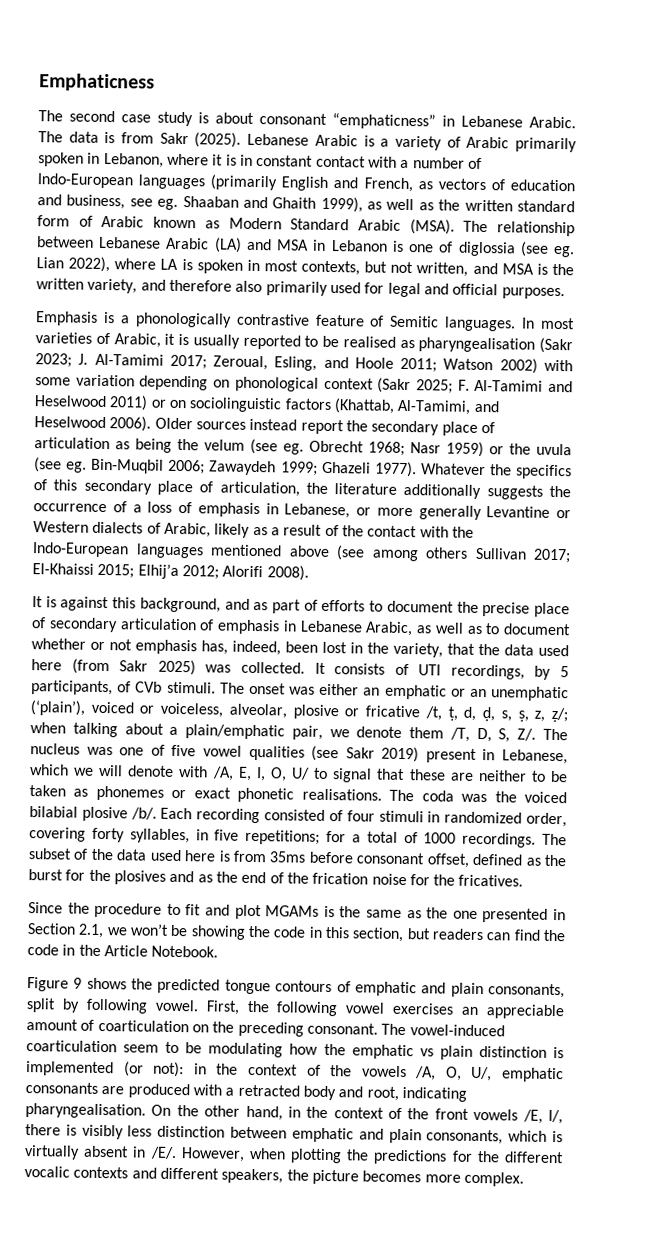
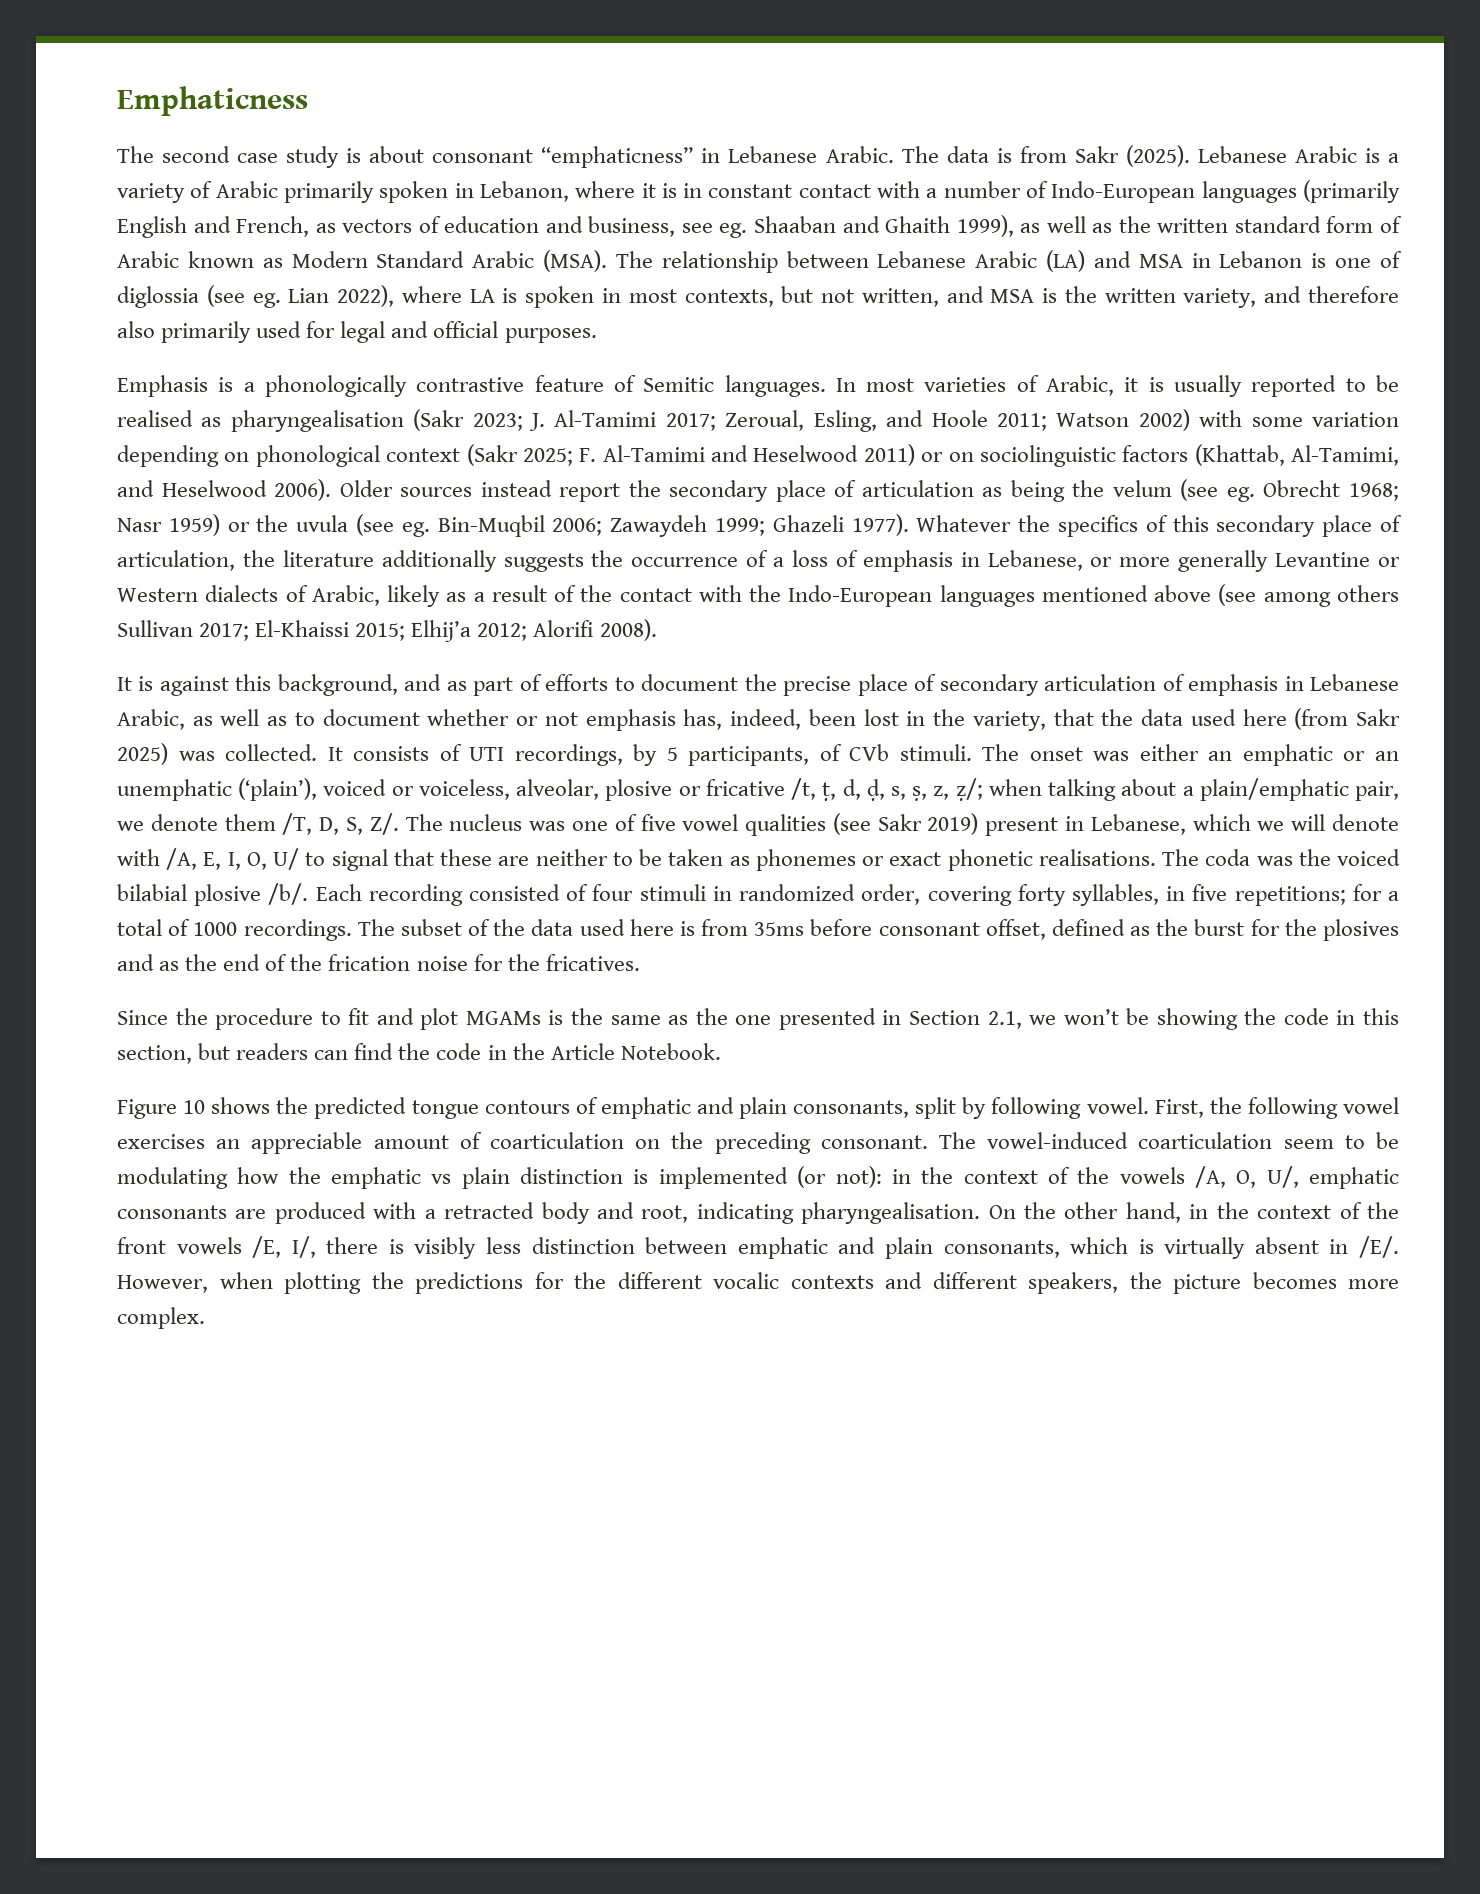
[73,977,83,989] 9 -> [183,1100,206,1114] 10

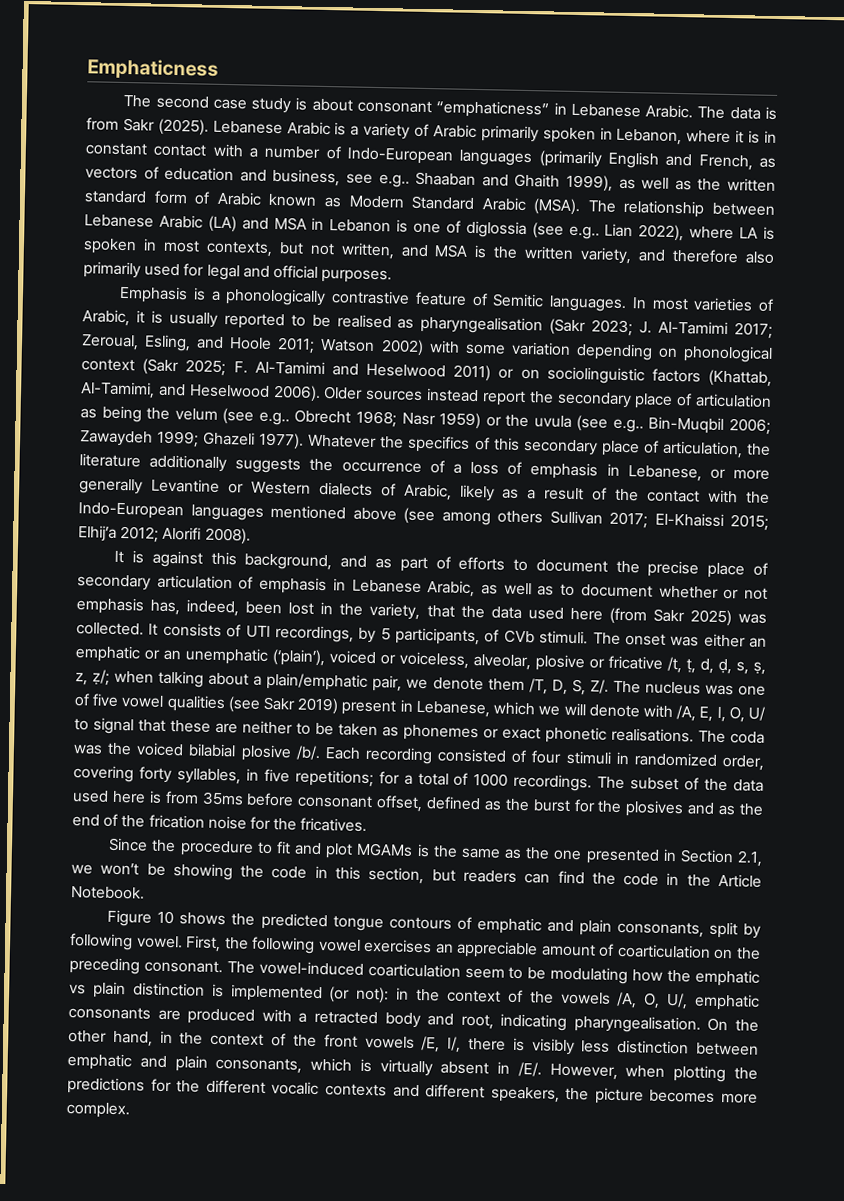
[719,223,748,238] eg. -> [378,174,410,188] e.g..
[252,293,281,308] eg. -> [568,225,600,240] e.g..
[1226,487,1255,502] eg. -> [258,411,290,426] e.g..
[401,522,430,537] eg. -> [612,418,644,433] e.g..

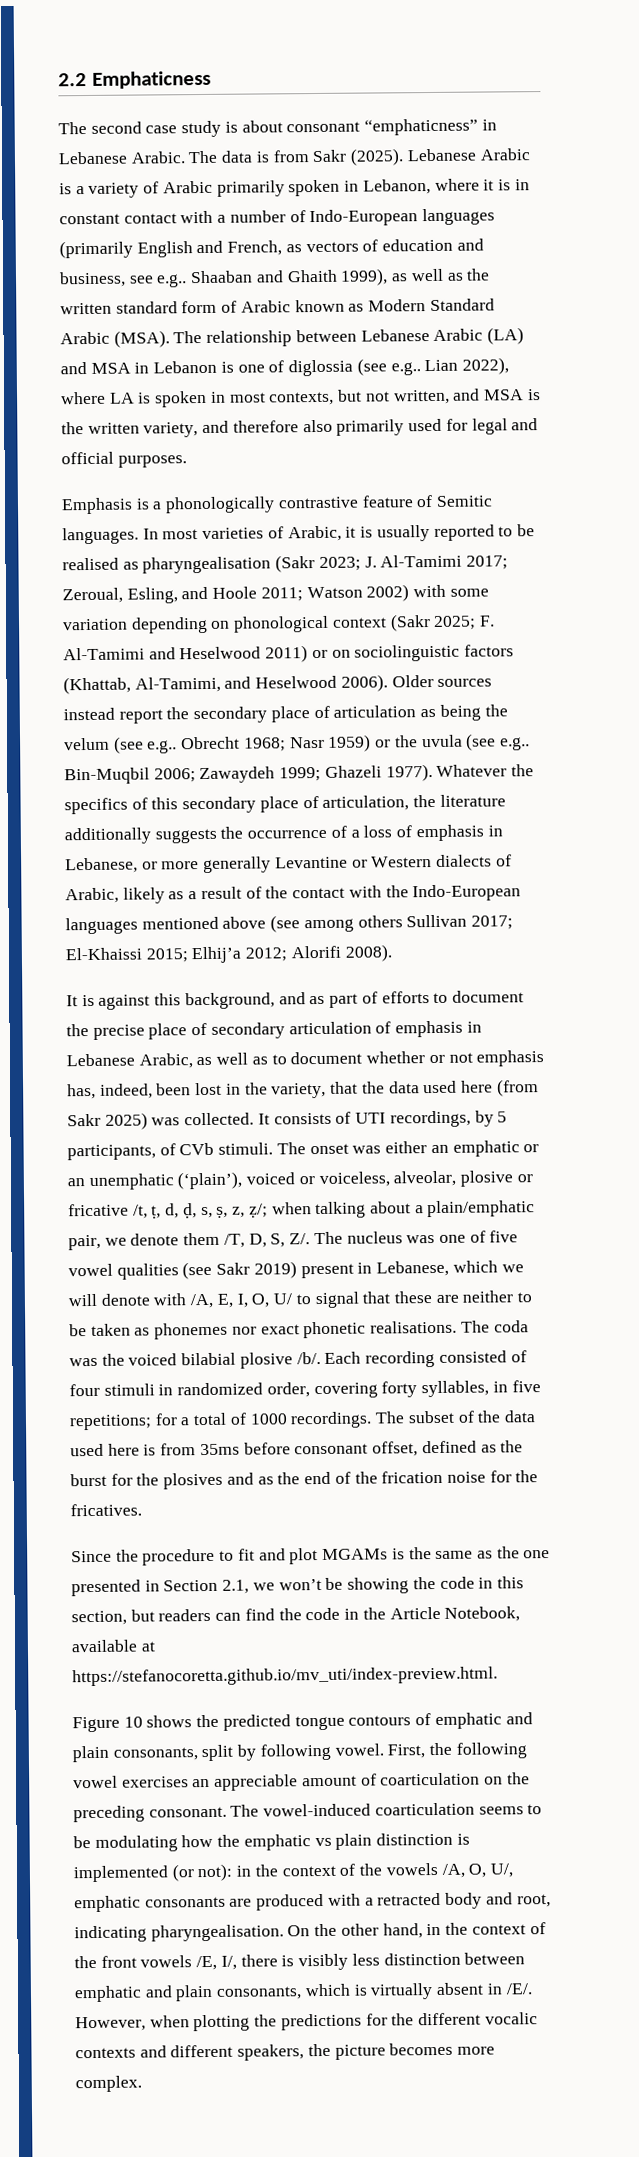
(87, 69) none -> [58,72,87,87] 2.2
[483,728,499,739] or -> [231,1326,257,1335] nor
[71,886,145,900] Notebook. -> [444,1606,521,1622] [71,1639,155,1653] [72,1666,498,1687] Notebook, available at https://stefanocoretta.github.io/mv_uti/index-preview.html.
[464,967,505,979] seem -> [478,1806,524,1815] seems

